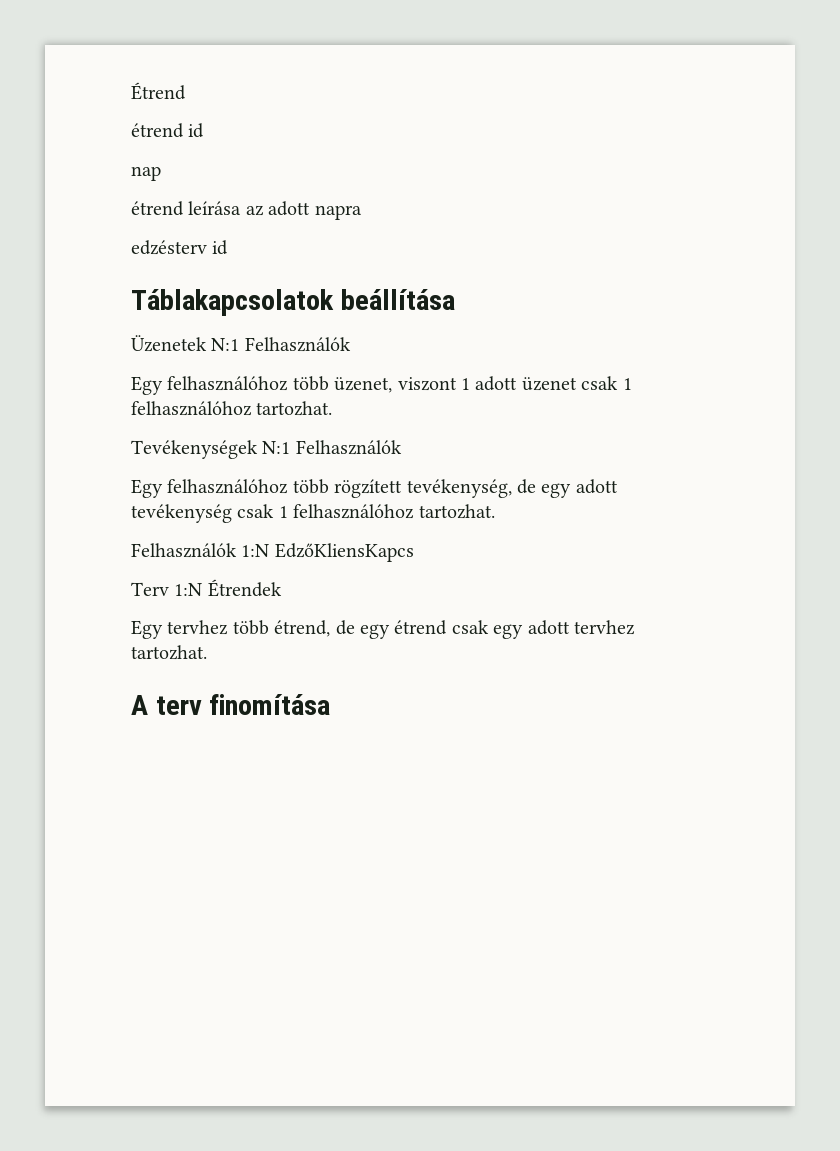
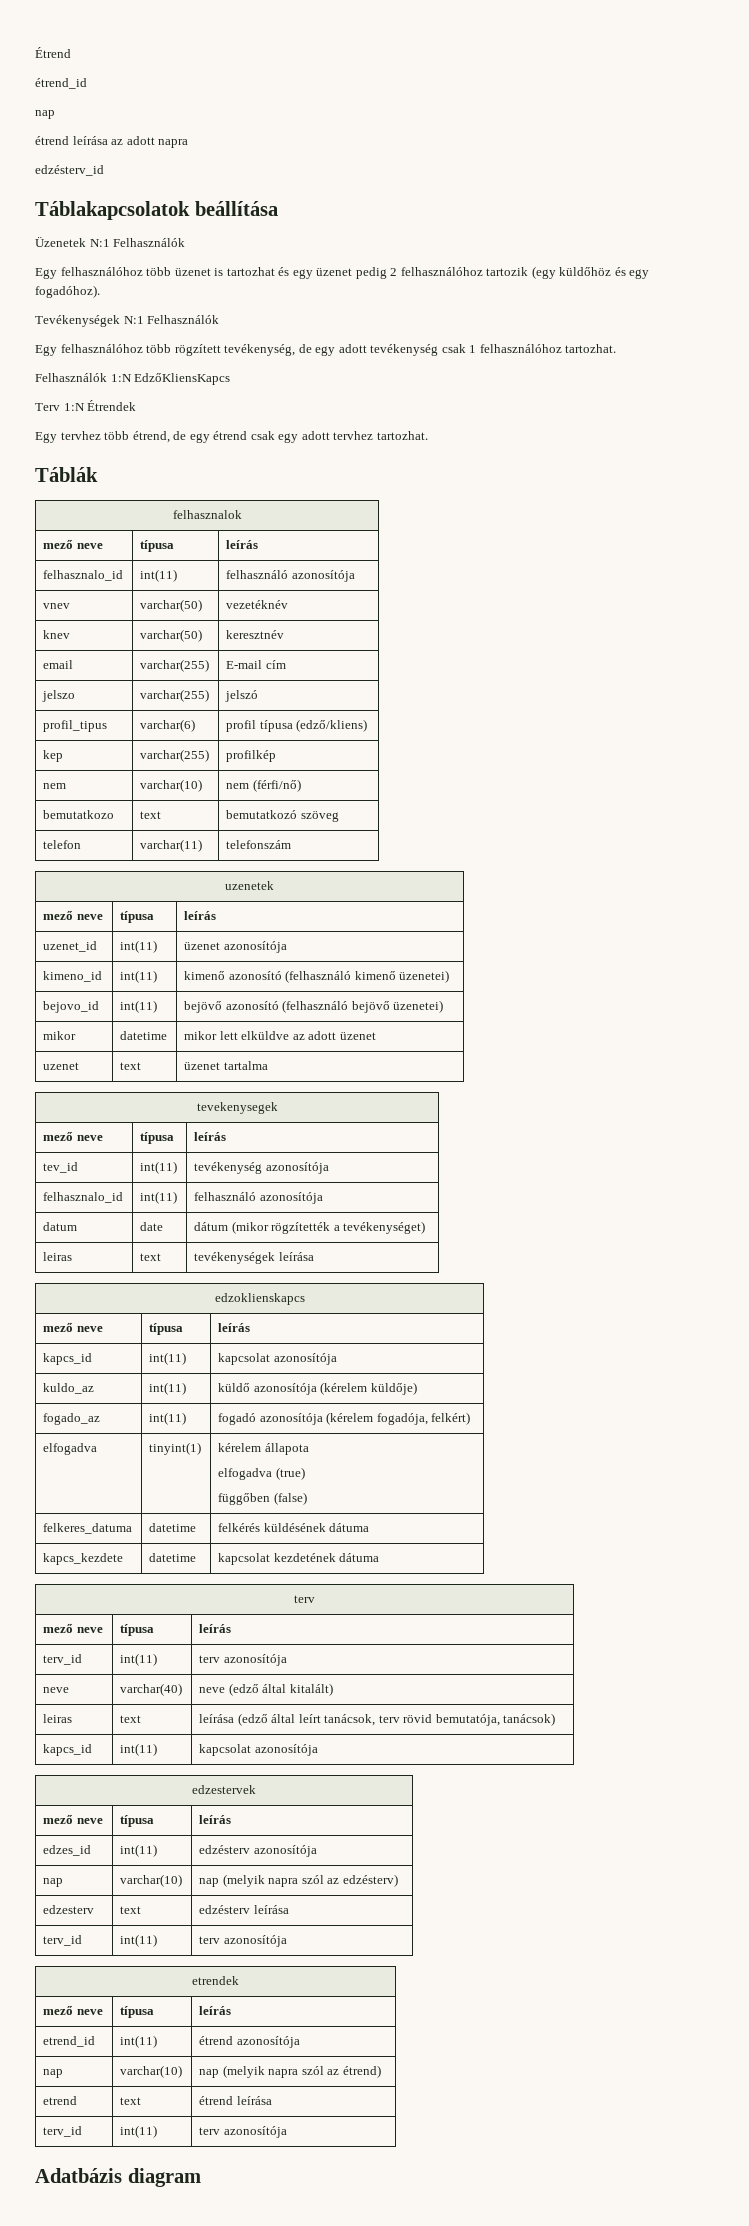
[131,123,205,138] étrend id -> [35,78,87,89] étrend_id
[131,240,229,255] edzésterv id -> [35,165,104,176] edzésterv_id
[334,376,632,393] [131,401,333,416] üzenet, viszont 1 adott üzenet csak 1 felhasználóhoz tartozhat. -> [174,266,650,279] [35,285,100,298] üzenet is tartozhat és egy üzenet pedig 2 felhasználóhoz tartozik (egy küldőhöz és egy fogadóhoz).
[131,694,331,715] A terv finomítása -> [35,467,98,482] [172,510,242,519] [43,539,103,549] [140,540,175,552] [226,540,259,549] [43,570,124,581] [140,569,178,582] [226,570,355,582] [43,603,71,609] [140,599,203,612] [226,600,289,609] [43,630,71,639] [140,629,203,642] [226,630,285,639] [43,660,74,669] [140,659,210,672] [226,660,286,669] [42,690,76,702] [140,689,210,702] [225,690,259,702] [43,720,108,732] [140,719,196,732] [226,719,368,732] [43,750,64,762] [140,749,210,762] [226,750,277,762] [43,783,67,789] [140,779,203,792] [226,779,301,792] [43,810,115,819] [140,811,162,819] [226,810,339,822] [43,840,82,849] [140,839,203,852] [226,840,292,849] [225,881,274,890] [43,910,103,920] [120,911,155,923] [184,911,217,920] [43,941,98,952] [120,940,158,953] [184,941,287,953] [43,971,103,982] [120,970,158,983] [184,970,450,983] [43,1001,100,1013] [120,1000,158,1013] [184,1000,444,1013] [43,1031,77,1040] [120,1031,168,1040] [184,1031,376,1040] [43,1062,80,1070] [120,1062,142,1070] [184,1061,268,1070] [196,1102,278,1114] [43,1131,103,1141] [140,1132,175,1144] [194,1132,227,1141] [43,1162,79,1173] [140,1161,178,1174] [194,1162,329,1174] [43,1192,124,1203] [140,1191,178,1204] [194,1192,323,1204] [43,1222,78,1231] [140,1222,164,1231] [194,1221,426,1234] [43,1252,73,1261] [140,1253,162,1261] [194,1252,314,1264] [214,1293,305,1305] [43,1322,103,1332] [149,1323,184,1335] [218,1323,251,1332] [43,1353,93,1365] [149,1352,187,1365] [218,1353,337,1365] [43,1383,95,1394] [149,1382,187,1395] [218,1382,417,1395] [43,1413,101,1425] [149,1412,187,1425] [218,1412,471,1425] [43,1443,98,1455] [149,1442,202,1455] [218,1443,309,1455] [218,1467,305,1480] [218,1492,307,1505] [43,1523,133,1534] [149,1523,197,1532] [218,1523,370,1532] [43,1553,124,1565] [149,1553,197,1562] [218,1553,380,1565] [294,1595,315,1603] [43,1623,103,1633] [120,1624,155,1636] [199,1624,232,1633] [43,1654,83,1665] [120,1653,158,1666] [199,1654,287,1666] [43,1687,70,1693] [120,1683,183,1696] [199,1683,333,1696] [43,1714,73,1723] [120,1715,142,1723] [199,1713,556,1726] [43,1744,93,1756] [120,1743,158,1756] [199,1744,318,1756] [192,1785,256,1794] [43,1814,103,1824] [120,1815,155,1827] [199,1815,232,1824] [43,1845,92,1856] [120,1844,158,1857] [199,1845,317,1857] [43,1878,64,1887] [120,1874,183,1887] [199,1874,398,1887] [43,1905,95,1914] [120,1906,142,1914] [199,1905,289,1914] [43,1935,83,1946] [120,1934,158,1947] [199,1935,287,1947] [192,1976,239,1985] [43,2005,103,2015] [120,2006,155,2018] [199,2006,232,2015] [43,2036,96,2047] [120,2035,158,2048] [199,2036,300,2048] [43,2069,64,2078] [120,2065,183,2078] [199,2065,381,2078] [43,2096,78,2105] [120,2097,142,2105] [199,2096,272,2105] [43,2126,83,2137] [120,2125,158,2138] [199,2126,287,2138] [35,2168,201,2187] Táblák // felhasznalok // mező neve | típusa | leírás // felhasznalo_id | int(11) | felhasználó azonosítója // vnev | varchar(50) | vezetéknév // knev | varchar(50) | keresztnév // email | varchar(255) | E-mail cím // jelszo | varchar(255) | jelszó // profil_tipus | varchar(6) | profil típusa (edző/kliens) // kep | varchar(255) | profilkép // nem | varchar(10) | nem (férfi/nő) // bemutatkozo | text | bemutatkozó szöveg // telefon | varchar(11) | telefonszám // uzenetek // mező neve | típusa | leírás // uzenet_id | int(11) | üzenet azonosítója // kimeno_id | int(11) | kimenő azonosító (felhasználó kimenő üzenetei) // bejovo_id | int(11) | bejövő azonosító (felhasználó bejövő üzenetei) // mikor | datetime | mikor lett elküldve az adott üzenet // uzenet | text | üzenet tartalma // tevekenysegek // mező neve | típusa | leírás // tev_id | int(11) | tevékenység azonosítója // felhasznalo_id | int(11) | felhasználó azonosítója // datum | date | dátum (mikor rögzítették a tevékenységet) // leiras | text | tevékenységek leírása // edzoklienskapcs // mező neve | típusa | leírás // kapcs_id | int(11) | kapcsolat azonosítója // kuldo_az | int(11) | küldő azonosítója (kérelem küldője) // fogado_az | int(11) | fogadó azonosítója (kérelem fogadója, felkért) // elfogadva | tinyint(1) | kérelem állapota // elfogadva (true) // függőben (false) // felkeres_datuma | datetime | felkérés küldésének dátuma // kapcs_kezdete | datetime | kapcsolat kezdetének dátuma // terv // mező neve | típusa | leírás // terv_id | int(11) | terv azonosítója // neve | varchar(40) | neve (edző által kitalált) // leiras | text | leírása (edző által leírt tanácsok, terv rövid bemutatója, tanácsok) // kapcs_id | int(11) | kapcsolat azonosítója // edzestervek // mező neve | típusa | leírás // edzes_id | int(11) | edzésterv azonosítója // nap | varchar(10) | nap (melyik napra szól az edzésterv) // edzesterv | text | edzésterv leírása // terv_id | int(11) | terv azonosítója // etrendek // mező neve | típusa | leírás // etrend_id | int(11) | étrend azonosítója // nap | varchar(10) | nap (melyik napra szól az étrend) // etrend | text | étrend leírása // terv_id | int(11) | terv azonosítója // Adatbázis diagram

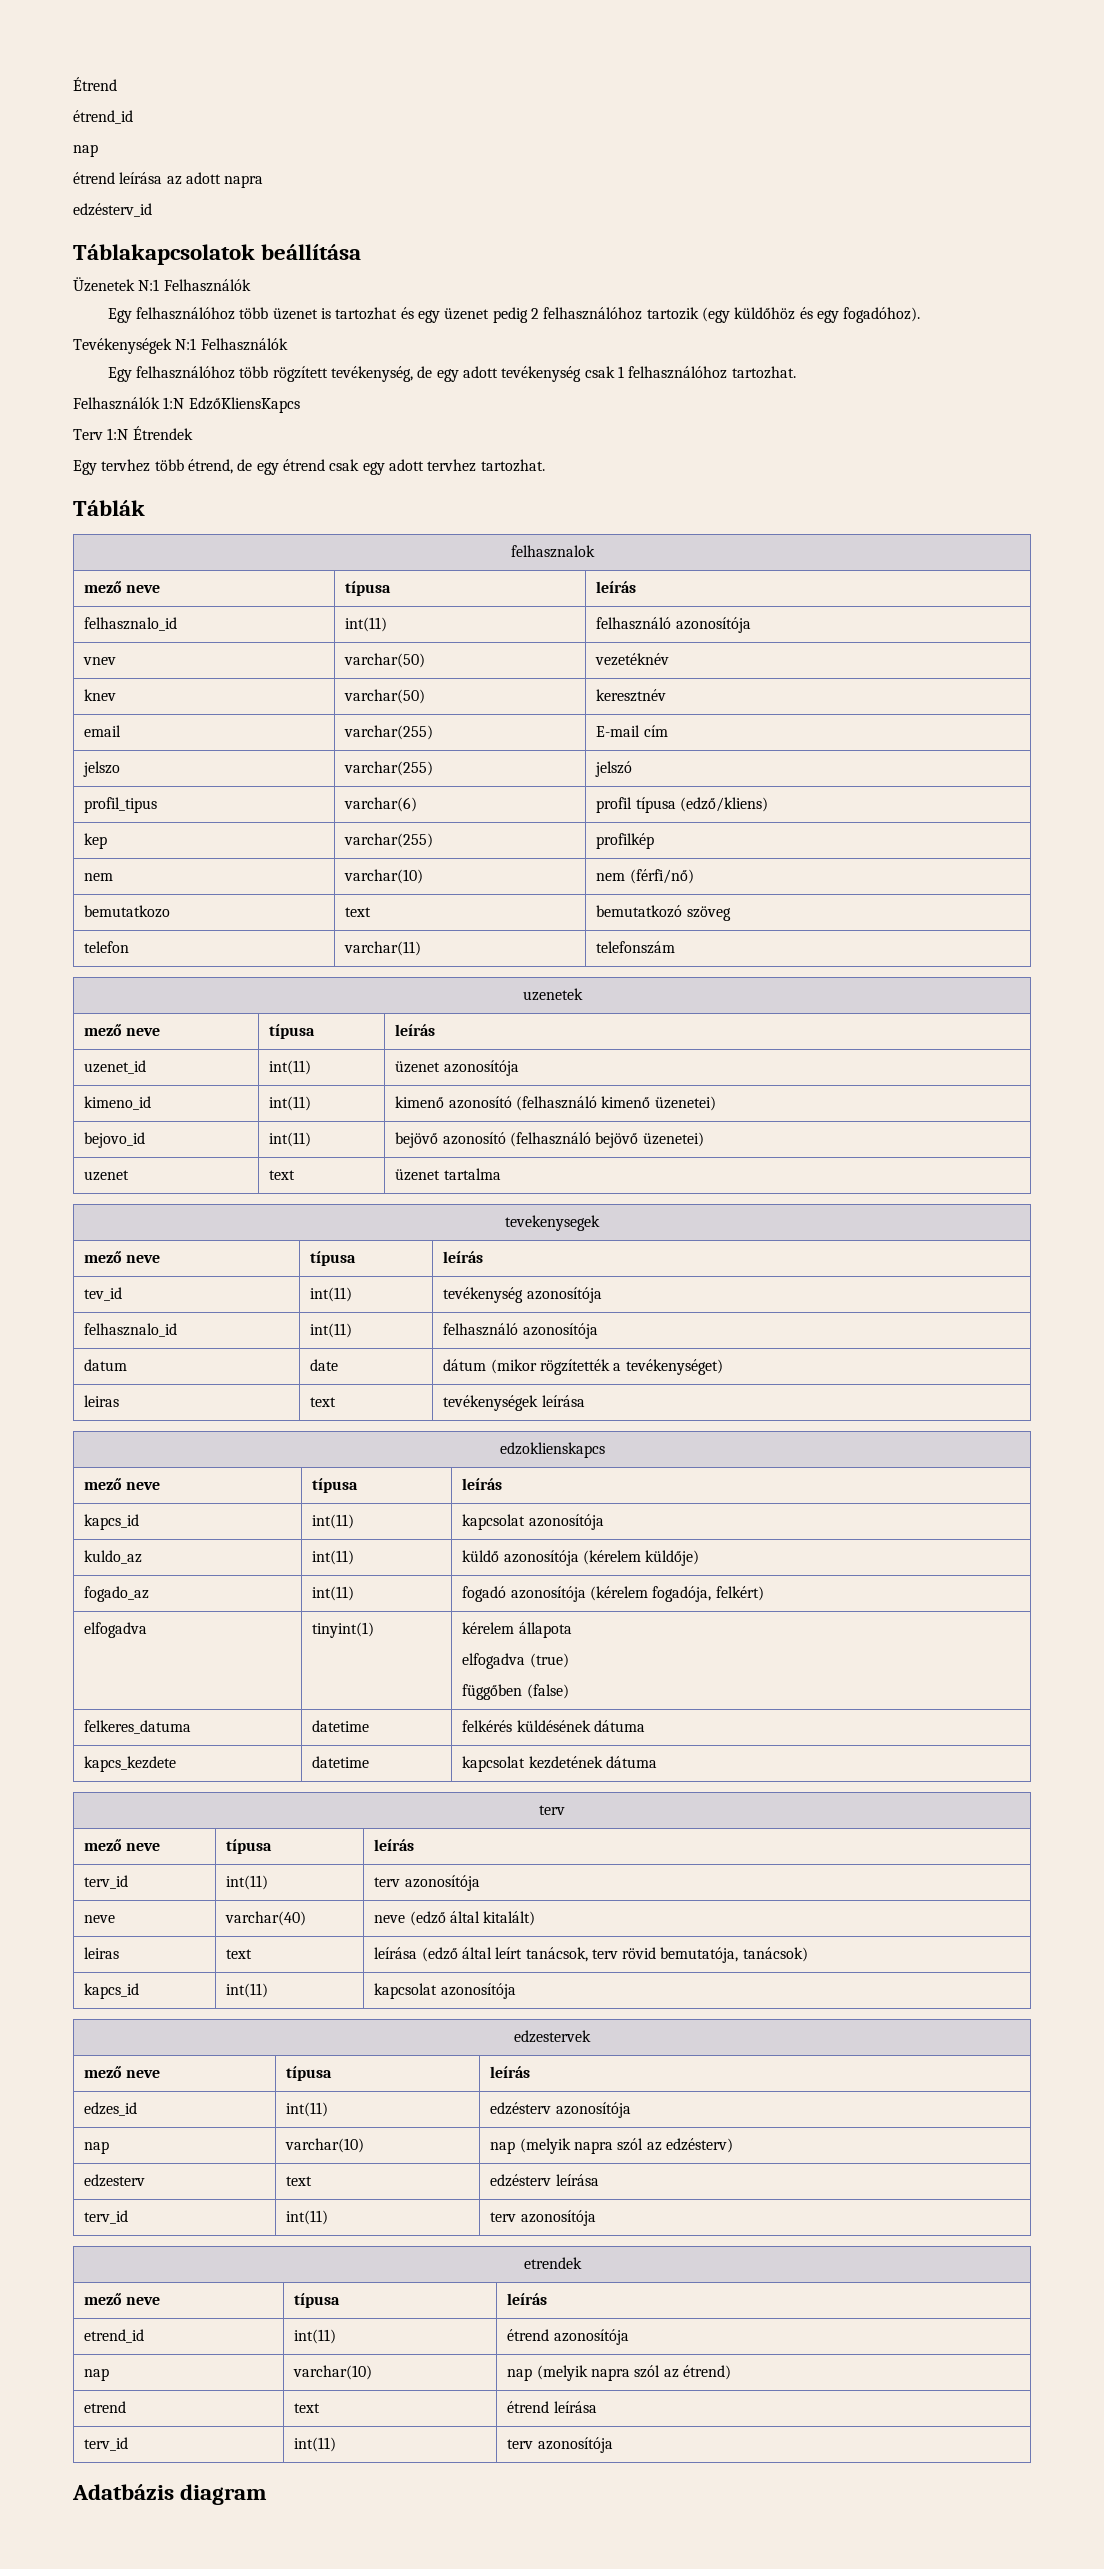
[43,1031,77,1040] [120,1031,168,1040] [184,1031,376,1040] // mikor | datetime | mikor lett elküldve az adott üzenet -> (704, 1139) none

